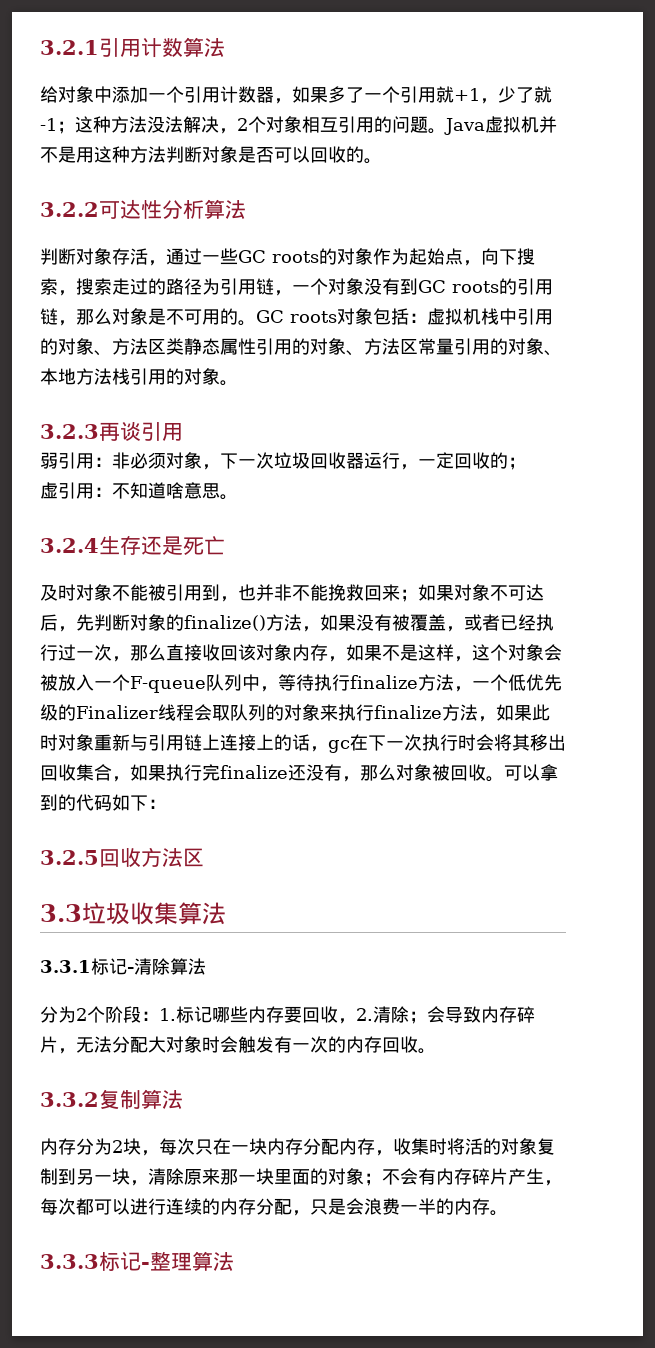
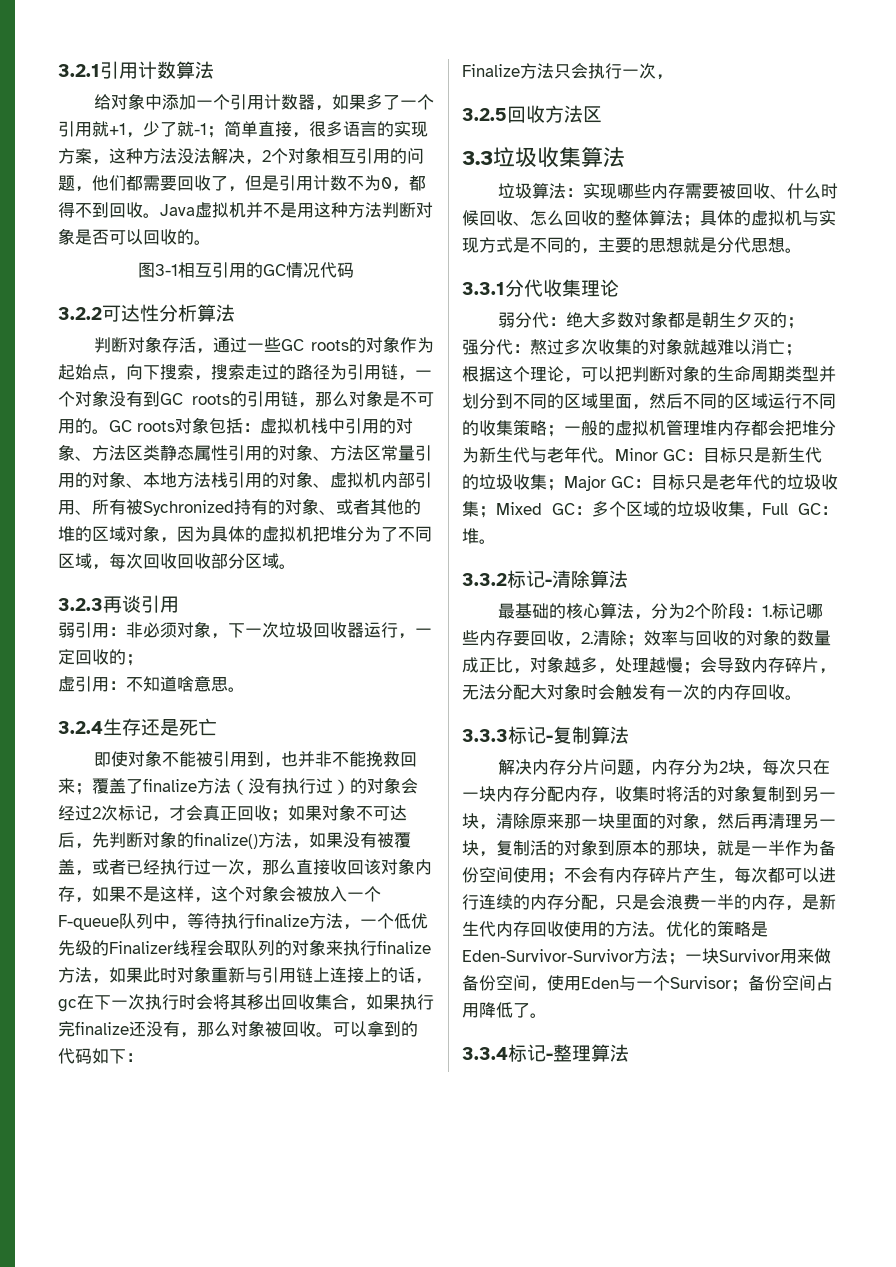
(75, 127) none -> [224,121,428,138] [58,148,109,165] 简单直接，很多语言的实现方案，
(428, 124) none -> [75,175,426,192] [58,202,143,218] ，他们都需要回收了，但是引用计数不为0，都得不到回收
(382, 161) none -> [138,262,354,278] // 图3-1相互引用的GC情况代码
(220, 376) none -> [313,472,432,488] [58,498,421,516] [58,525,432,543] [58,553,279,570] 、虚拟机内部引用、所有被Sychronized持有的对象、或者其他的堆的区域对象，因为具体的虚拟机把堆分为了不同区域，每次回收回收部分区域
[40,584,76,601] 及时 -> [93,751,128,767] 即使
(418, 595) none -> [92,777,418,795] [58,805,288,822] 覆盖了finalize方法（没有执行过）的对象会经过2次标记，才会真正回收；
(166, 804) none -> [462,63,673,80] // Finalize方法只会执行一次，
[40,960,91,973] 3.3.1 -> [497,183,838,199] [462,210,836,227] [462,237,802,254] [462,279,619,297] [497,311,804,329] [462,338,802,356] [462,365,836,383] [462,393,836,410] [462,420,836,437] [462,446,822,463] [462,473,838,491] [462,501,838,518] [462,528,496,544] [462,573,507,586] 垃圾算法：实现哪些内存需要被回收、什么时候回收、怎么回收的整体算法；具体的虚拟机与实现方式是不同的，主要的思想就是分代思想。 // 3.3.1分代收集理论 // 弱分代：绝大多数对象都是朝生夕灭的； // 强分代：熬过多次收集的对象就越难以消亡； // 根据这个理论，可以把判断对象的生命周期类型并划分到不同的区域里面，然后不同的区域运行不同的收集策略；一般的虚拟机管理堆内存都会把堆分为新生代与老年代。Minor GC：目标只是新生代的垃圾收集；Major GC：目标只是老年代的垃圾收集；Mixed GC：多个区域的垃圾收集，Full GC：堆。 // 3.3.2
(206, 966) none -> [497,603,651,620] 最基础的核心算法，
(427, 1017) none -> [644,629,831,646] [462,656,700,674] 效率与回收的对象的数量成正比，对象越多，处理越慢；
[40,1092,99,1107] 3.3.2 -> [462,726,553,744] 3.3.3标记-
(183, 1099) none -> [497,759,651,776] 解决内存分片问题，
(364, 1176) none -> [700,813,836,830] [462,839,836,857] [462,867,547,883] ，然后再清理另一块，复制活的对象到原本的那块，就是一半作为备份空间使用
[490,1210,508,1216] [40,1254,99,1269] 。 // 3.3.3 -> [785,894,836,911] [462,921,768,937] [462,948,831,965] [462,975,833,992] [462,1002,547,1018] [462,1047,508,1060] ，是新生代内存回收使用的方法。优化的策略是Eden-Survivor-Survivor方法；一块Survivor用来做备份空间，使用Eden与一个Survisor；备份空间占用降低了。 // 3.3.4

